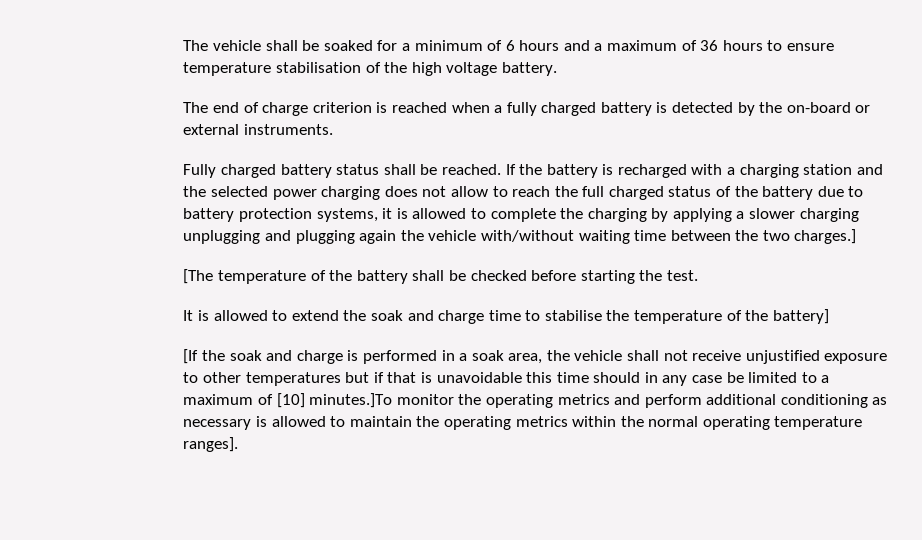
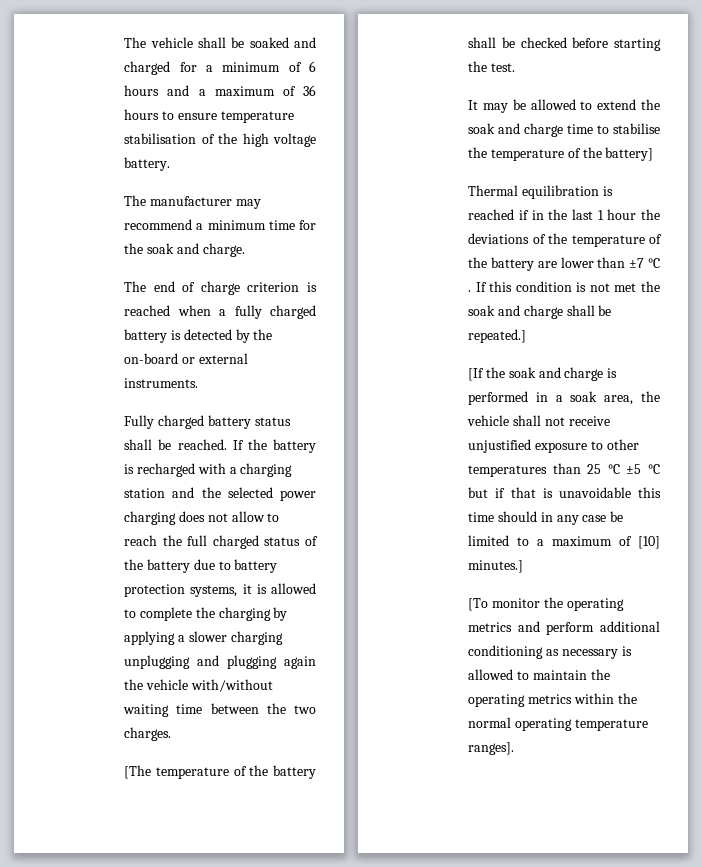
(373, 45) none -> [294,37,317,48] [124,61,171,75] and charged
(557, 69) none -> [124,195,261,209] [124,219,316,230] [124,243,245,257] // The manufacturer may recommend a minimum time for the soak and charge.
[794,229,857,244] charges.] -> [124,727,172,741] charges.
[197,310,209,321] is -> [483,99,526,113] may be
(829, 316) none -> [468,185,613,199] [468,209,660,220] [468,233,662,247] [468,257,660,271] [468,281,660,292] [468,305,612,319] [468,329,527,343] // Thermal equilibration is reached if in the last 1 hour the deviations of the temperature of the battery are lower than ±7 °C . If this condition is not met the soak and charge shall be repeated.]
(341, 379) none -> [552,463,660,474] than 25 °C ±5 °C
[309,393,393,408] minutes.]To -> [468,560,524,573] [468,598,489,611] minutes.] // [To

